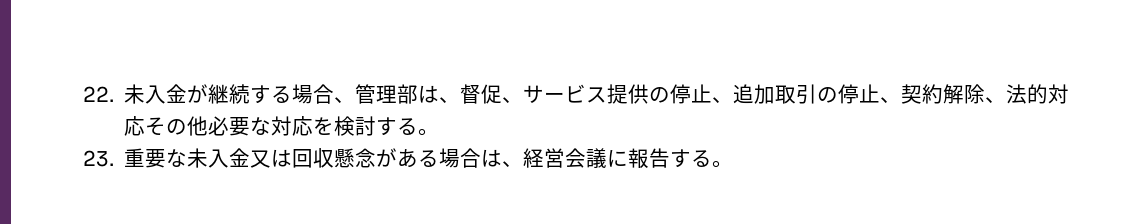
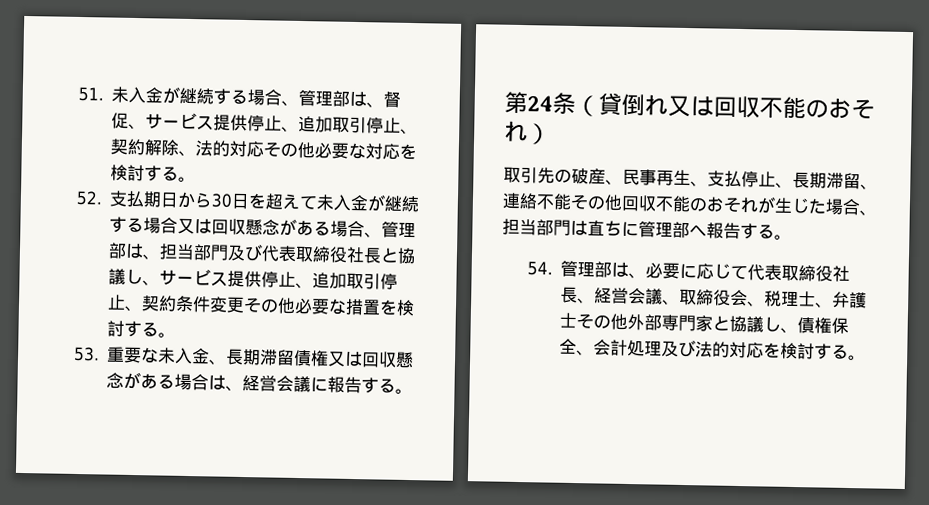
[83,86,115,102] 22. -> [77,86,104,102] 51.
[649,84,839,104] の停止、追加取引の -> [247,115,368,134] 停止、追加取引
[83,148,251,168] 23.重要な未入金 -> [75,190,421,213] [109,216,417,238] [108,242,417,265] [108,268,399,290] [107,294,416,317] [107,320,177,338] [72,346,330,367] 52.支払期日から30日を超えて未入金が継続する場合又は回収懸念がある場合、管理部は、担当部門及び代表取締役社長と協議し、サービス提供停止、追加取引停止、契約条件変更その他必要な措置を検討する。 // 53.重要な未入金、長期滞留債権
(734, 164) none -> [504,91,875,120] [504,120,551,145] [503,166,878,190] [502,192,877,216] [502,218,792,240] [526,260,851,283] [560,286,868,309] [559,312,850,335] [559,338,867,361] // 第24条（貸倒れ又は回収不能のおそれ） // 取引先の破産、民事再生、支払停止、長期滞留、連絡不能その他回収不能のおそれが生じた場合、担当部門は直ちに管理部へ報告する。 // 54.管理部は、必要に応じて代表取締役社長、経営会議、取締役会、税理士、弁護士その他外部専門家と協議し、債権保全、会計処理及び法的対応を検討する。

